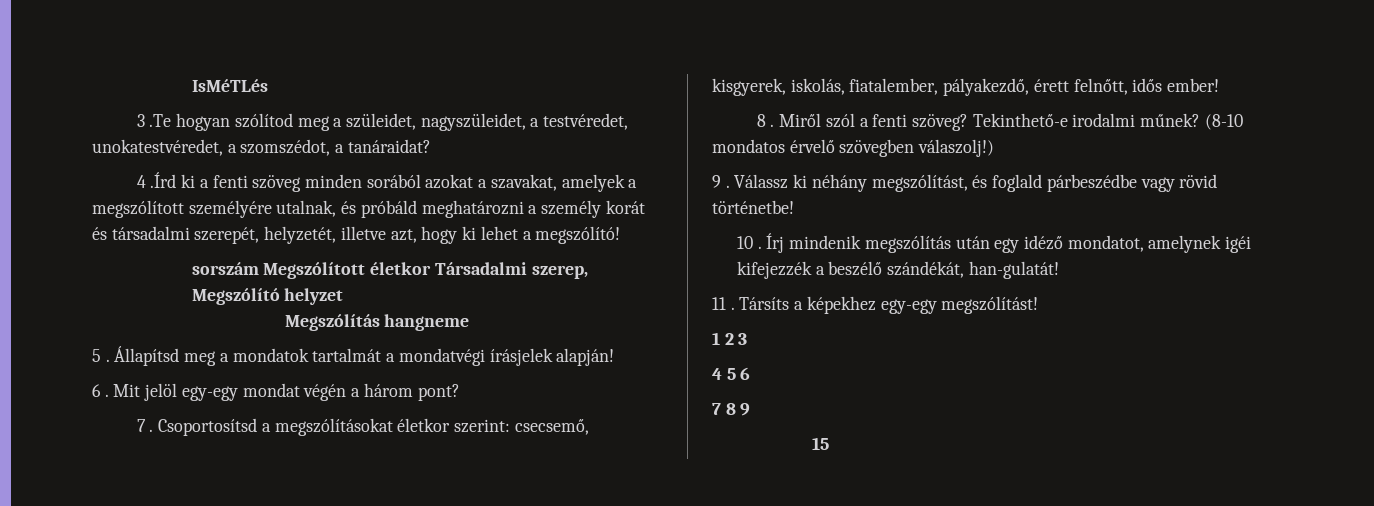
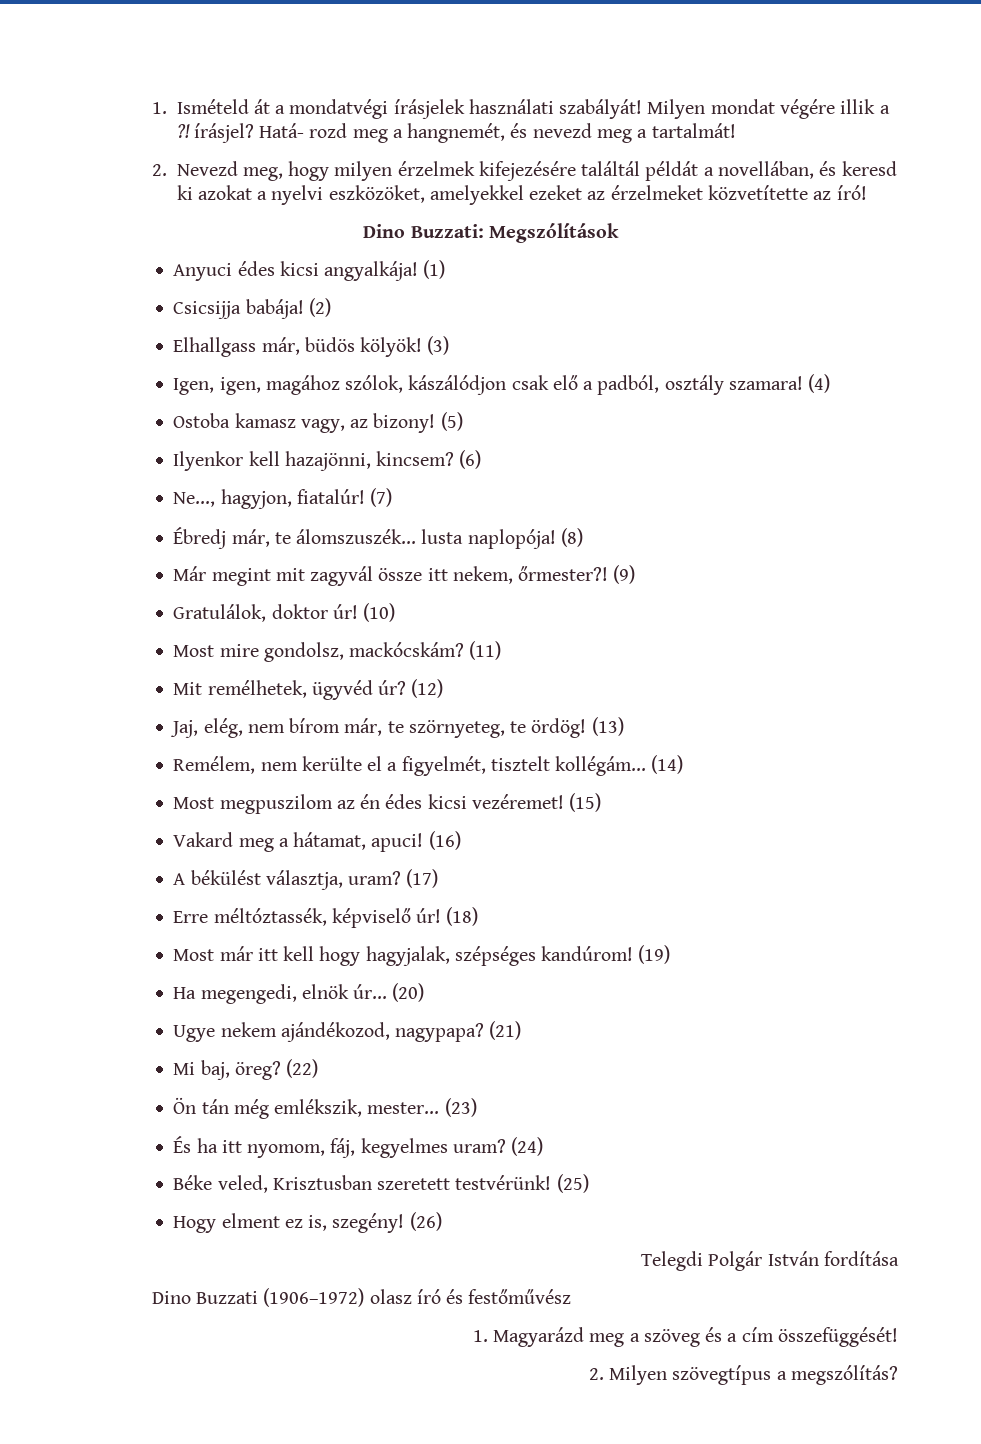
[191,79,268,92] [136,113,629,131] [92,139,431,156] [136,172,638,192] [92,200,645,218] [92,226,621,244] [191,262,588,279] [191,288,344,305] [284,314,470,331] [92,346,615,366] [92,383,460,401] [136,418,589,436] [712,78,1220,96] [756,113,1243,131] [712,139,995,157] [712,174,1218,192] [712,200,794,214] [736,233,1252,253] [736,261,1059,279] [712,296,1039,314] [712,332,748,345] [712,367,751,380] [712,403,751,416] [811,437,829,450] IsMéTLés // 3 .Te hogyan szólítod meg a szüleidet, nagyszüleidet, a testvéredet, unokatestvéredet, a szomszédot, a tanáraidat? // 4 .Írd ki a fenti szöveg minden sorából azokat a szavakat, amelyek a megszólított személyére utalnak, és próbáld meghatározni a személy korát és társadalmi szerepét, helyzetét, illetve azt, hogy ki lehet a megszólító! // sorszám Megszólított életkor Társadalmi szerep, Megszólító helyzet // Megszólítás hangneme // 5 . Állapítsd meg a mondatok tartalmát a mondatvégi írásjelek alapján! // 6 . Mit jelöl egy-egy mondat végén a három pont? // 7 . Csoportosítsd a megszólításokat életkor szerint: csecsemő, kisgyerek, iskolás, fiatalember, pályakezdő, érett felnőtt, idős ember! // 8 . Miről szól a fenti szöveg? Tekinthető-e irodalmi műnek? (8-10 mondatos érvelő szövegben válaszolj!) // 9 . Válassz ki néhány megszólítást, és foglald párbeszédbe vagy rövid történetbe! // 10 . Írj mindenik megszólítás után egy idéző mondatot, amelynek igéi kifejezzék a beszélő szándékát, han-gulatát! // 11 . Társíts a képekhez egy-egy megszólítást! // 1 2 3 // 4 5 6 // 7 8 9 // 15 -> [151,99,890,119] [176,123,736,143] [151,161,897,181] [176,185,867,205] [363,223,619,243] [173,260,446,281] [173,298,331,319] [173,336,450,357] [173,374,831,395] [173,412,463,433] [173,450,482,471] [173,488,393,509] [173,526,583,549] [173,565,636,586] [173,603,396,622] [173,641,502,662] [173,679,444,700] [170,717,624,738] [173,755,684,776] [173,793,602,814] [173,831,461,852] [173,869,439,890] [173,907,479,928] [173,945,671,966] [173,983,425,1004] [173,1021,522,1042] [173,1059,319,1080] [173,1097,477,1119] [173,1135,544,1158] [173,1174,589,1193] [173,1212,442,1233] [641,1251,899,1271] [151,1288,572,1307] [472,1327,898,1347] [588,1365,898,1385] 1. Ismételd át a mondatvégi írásjelek használati szabályát! Milyen mondat végére illik a ?! írásjel? Hatá- rozd meg a hangnemét, és nevezd meg a tartalmát! // 2. Nevezd meg, hogy milyen érzelmek kifejezésére találtál példát a novellában, és keresd ki azokat a nyelvi eszközöket, amelyekkel ezeket az érzelmeket közvetítette az író! // Dino Buzzati: Megszólítások // Anyuci édes kicsi angyalkája! (1) // Csicsijja babája! (2) // Elhallgass már, büdös kölyök! (3) // Igen, igen, magához szólok, kászálódjon csak elő a padból, osztály szamara! (4) // Ostoba kamasz vagy, az bizony! (5) // Ilyenkor kell hazajönni, kincsem? (6) // Ne..., hagyjon, fiatalúr! (7) // Ébredj már, te álomszuszék... lusta naplopója! (8) // Már megint mit zagyvál össze itt nekem, őrmester?! (9) // Gratulálok, doktor úr! (10) // Most mire gondolsz, mackócskám? (11) // Mit remélhetek, ügyvéd úr? (12) // Jaj, elég, nem bírom már, te szörnyeteg, te ördög! (13) // Remélem, nem kerülte el a figyelmét, tisztelt kollégám... (14) // Most megpuszilom az én édes kicsi vezéremet! (15) // Vakard meg a hátamat, apuci! (16) // A békülést választja, uram? (17) // Erre méltóztassék, képviselő úr! (18) // Most már itt kell hogy hagyjalak, szépséges kandúrom! (19) // Ha megengedi, elnök úr... (20) // Ugye nekem ajándékozod, nagypapa? (21) // Mi baj, öreg? (22) // Ön tán még emlékszik, mester... (23) // És ha itt nyomom, fáj, kegyelmes uram? (24) // Béke veled, Krisztusban szeretett testvérünk! (25) // Hogy elment ez is, szegény! (26) // Telegdi Polgár István fordítása // Dino Buzzati (1906–1972) olasz író és festőművész // 1. Magyarázd meg a szöveg és a cím összefüggését! // 2. Milyen szövegtípus a megszólítás?

